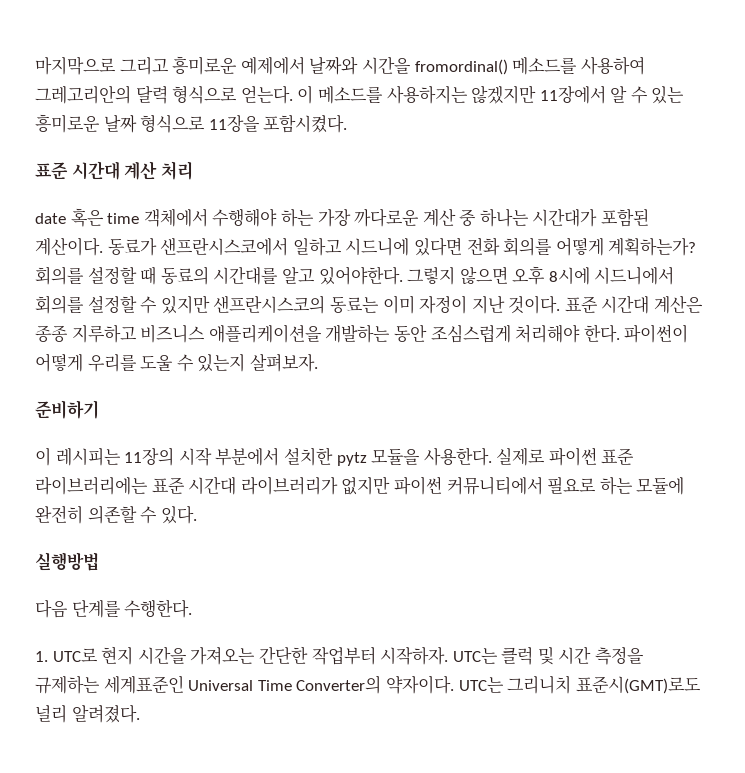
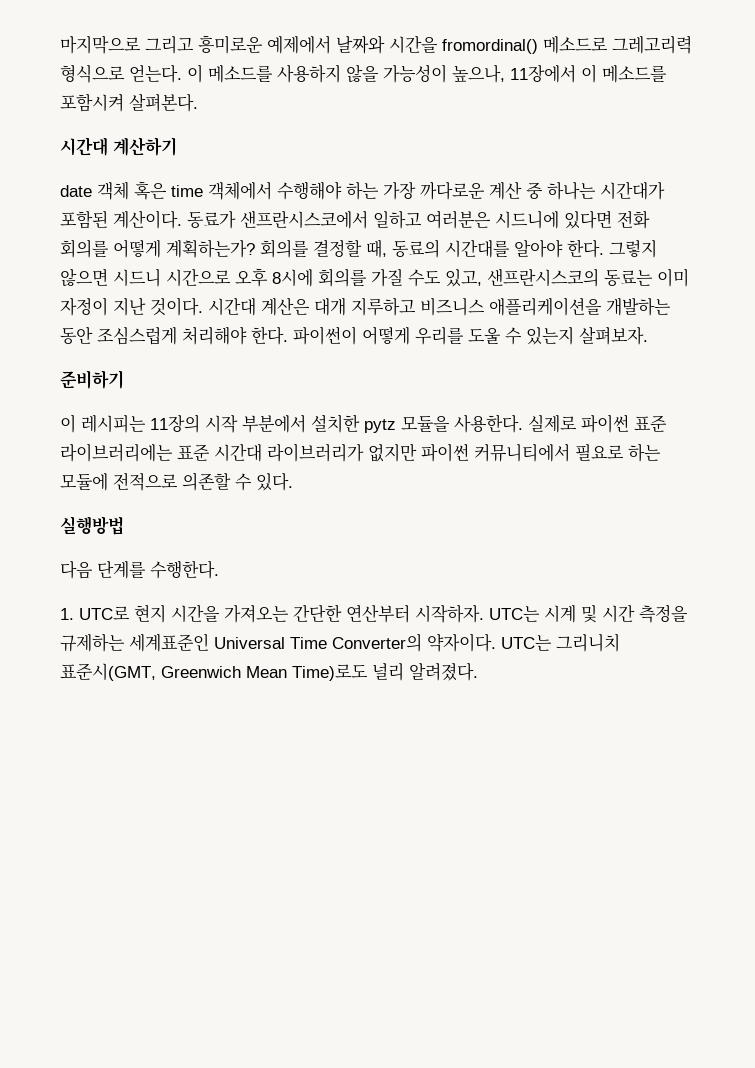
[512,56,645,75] [35,85,685,104] [35,114,348,133] [35,161,193,180] 메소드를 사용하여 그레고리안의 달력 형식으로 얻는다. 이 메소드를 사용하지는 않겠지만 11장에서 알 수 있는 흥미로운 날짜 형식으로 11장을 포함시켰다. // 표준 시간대 계산 처리 -> [543,35,692,54] [60,64,667,83] [60,93,198,112] [60,137,177,156] 메소드로 그레고리력 형식으로 얻는다. 이 메소드를 사용하지 않을 가능성이 높으나, 11장에서 이 메소드를 포함시켜 살펴본다. // 시간대 계산하기
(66, 218) none -> [97,181,129,200] 객체
(342, 247) none -> [426,210,491,229] 여러분은
[87,266,675,285] [35,295,210,314] 설정할 때 동료의 시간대를 알고 있어야한다. 그렇지 않으면 오후 8시에 시드니에서 회의를 설정할 수 있지만 -> [313,239,657,258] [60,268,482,287] 결정할 때, 동료의 시간대를 알아야 한다. 그렇지 않으면 시드니 시간으로 오후 8시에 회의를 가질 수도 있고,
[564,296,598,313] 표준 -> (203, 306) none
[35,325,68,342] 종종 -> [314,297,346,316] 대개
[35,505,83,524] 완전히 -> [113,472,178,491] 전적으로
[311,647,376,665] 작업부터 -> [346,604,410,623] 연산부터
[501,647,534,665] 클럭 -> [544,604,576,623] 시계
[575,676,701,694] 표준시(GMT)로도 -> [60,663,368,681] 표준시(GMT, Greenwich Mean Time)로도

